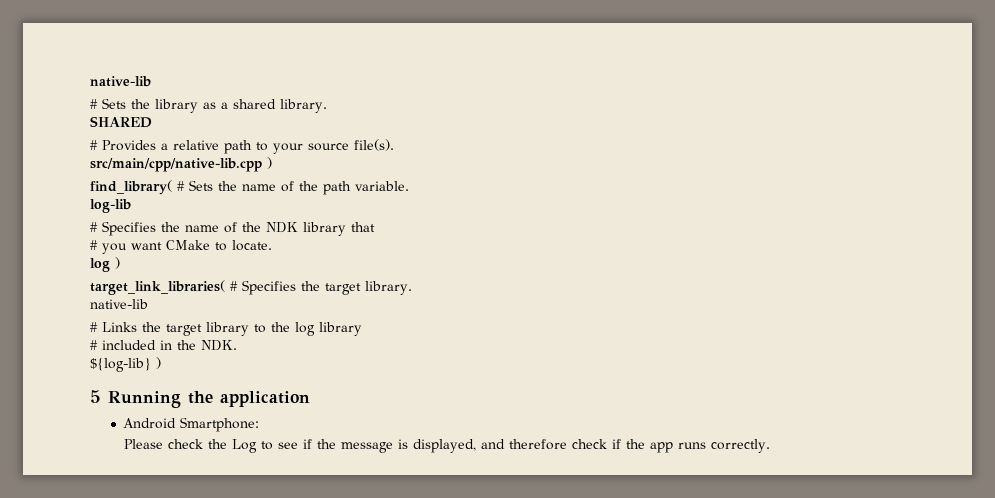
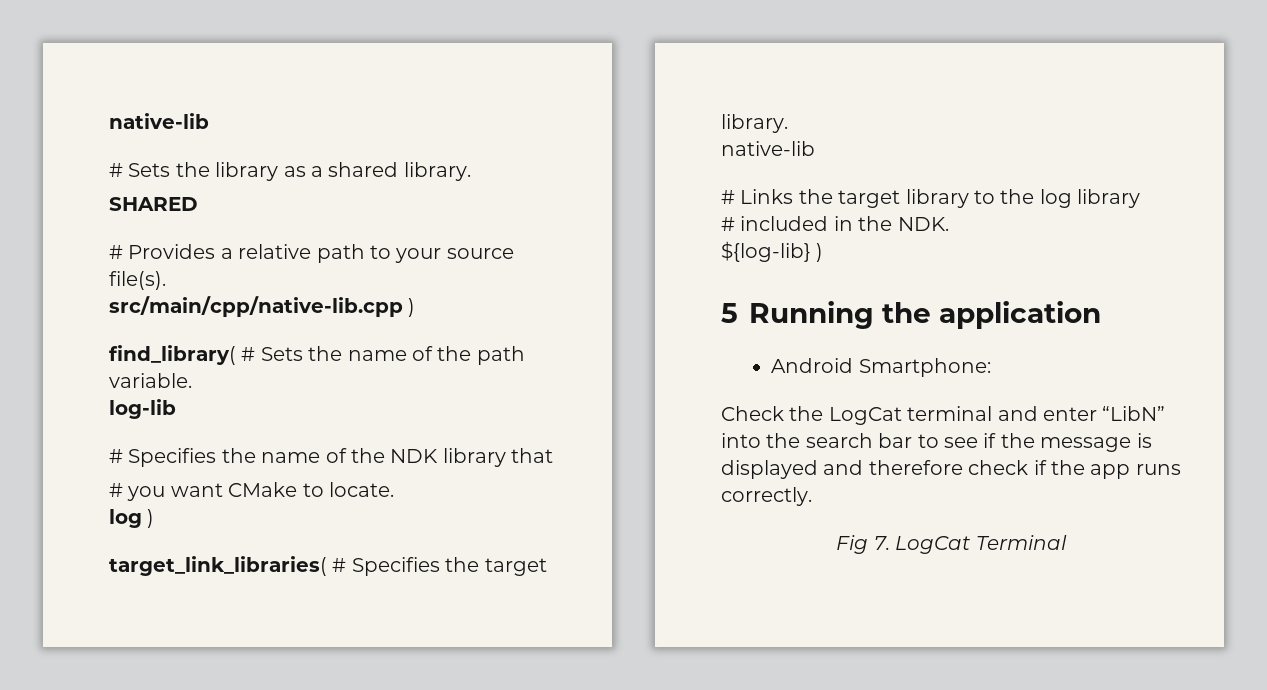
[124,439,258,453] Please check the Log -> [721,406,1166,425] [721,433,913,448] Check the LogCat terminal and enter “LibN” into the search bar
[413,439,477,453] displayed, -> [721,460,818,479] displayed
(771, 446) none -> [836,535,1067,554] // Fig 7. LogCat Terminal

